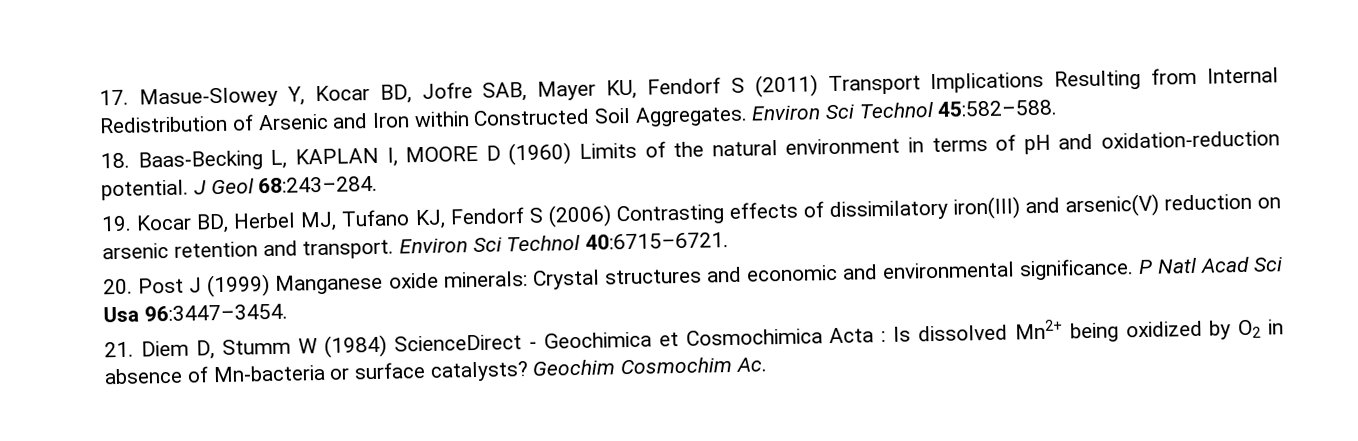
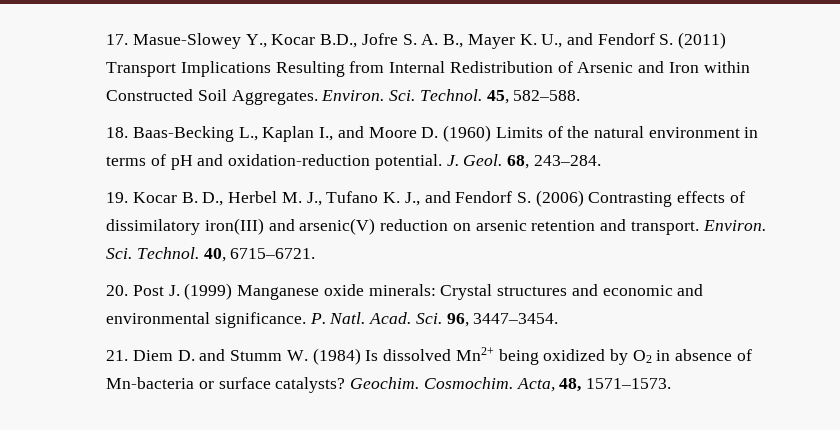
[286,77,745,106] Y, Kocar BD, Jofre SAB, Mayer KU, Fendorf S -> [245,33,674,49] Y., Kocar B.D., Jofre S. A. B., Mayer K. U., and Fendorf S.
[751,99,1059,121] [100,145,501,172] Environ Sci Technol 45:582–588. // 18. Baas-Becking L, KAPLAN I, MOORE D -> [321,89,581,104] [106,126,439,142] Environ. Sci. Technol. 45, 582–588. // 18. Baas-Becking L., Kaplan I., and Moore D.
[193,175,379,195] [101,207,544,234] J Geol 68:243–284. // 19. Kocar BD, Herbel MJ, Tufano KJ, Fendorf S -> [446,154,601,169] [106,191,532,206] J. Geol. 68, 243–284. // 19. Kocar B. D., Herbel M. J., Tufano K. J., and Fendorf S.
[398,232,729,254] Environ Sci Technol 40:6715–6721. -> [702,220,766,231] [106,247,316,262] Environ. Sci. Technol. 40, 6715–6721.
[189,277,203,293] J -> [168,285,180,296] J.
[1137,256,1284,275] [103,303,288,323] [104,327,887,360] P Natl Acad Sci Usa 96:3447–3454. // 21. Diem D, Stumm W (1984) ScienceDirect - Geochimica et Cosmochimica Acta : -> [309,312,559,327] [106,348,361,365] P. Natl. Acad. Sci. 96, 3447–3454. // 21. Diem D. and Stumm W. (1984)
[532,356,767,376] Geochim Cosmochim Ac. -> [350,377,672,392] Geochim. Cosmochim. Acta, 48, 1571–1573.

